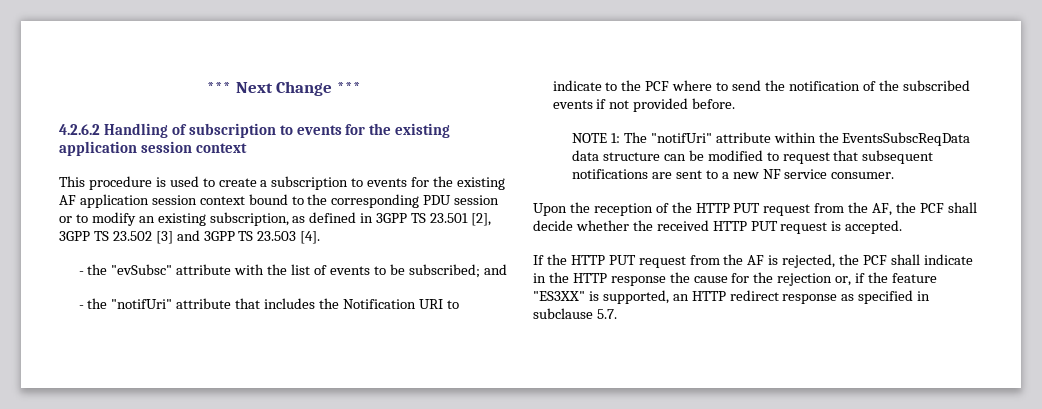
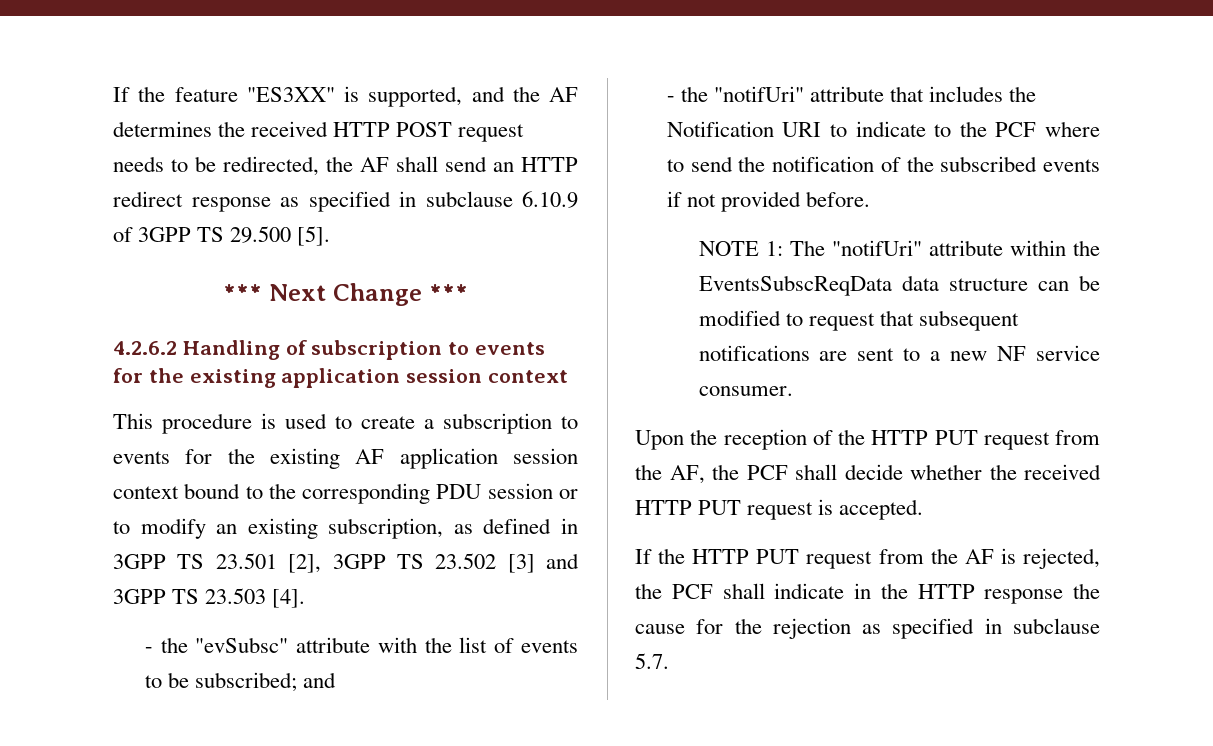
(207, 87) none -> [113,86,578,107] [113,121,525,142] [113,156,578,176] [113,191,578,212] [113,226,331,246] If the feature "ES3XX" is supported, and the AF determines the received HTTP POST request needs to be redirected, the AF shall send an HTTP redirect response as specified in subclause 6.10.9 of 3GPP TS 29.500 [5]. //
[835,272,937,286] [533,290,838,304] or, if the feature "ES3XX" is supported, an HTTP redirect response -> (851, 628) none

